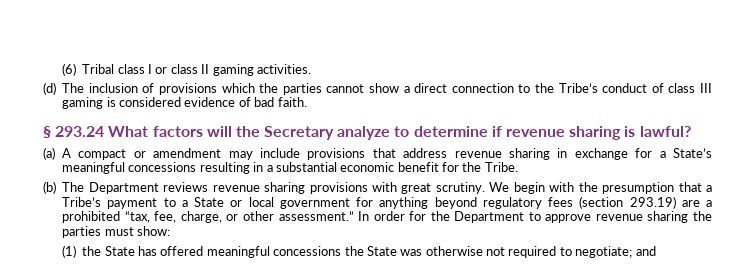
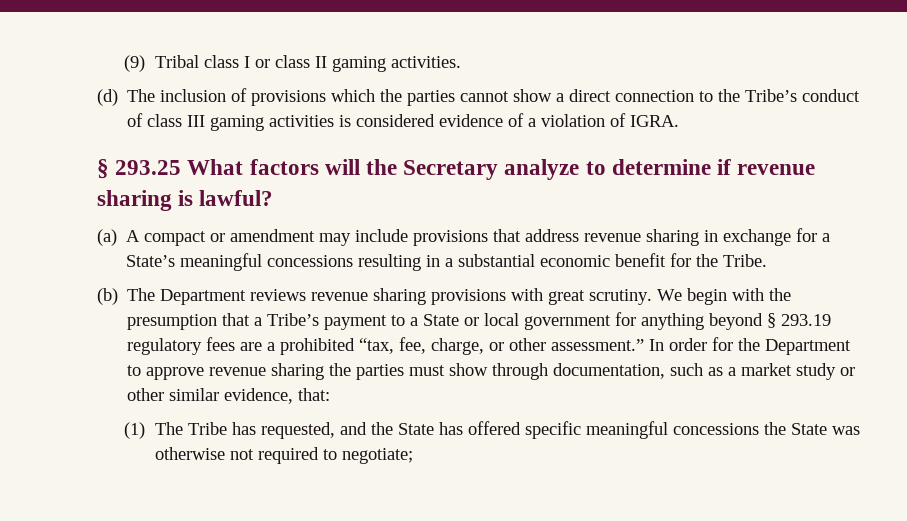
[62,63,77,76] (6) -> [124,55,146,72] (9)
(104, 103) none -> [269,115,335,127] activities
[254,97,307,107] [43,126,105,138] bad faith. // § 293.24 -> [528,113,680,127] [97,159,182,179] a violation of IGRA. // § 293.25
[482,196,676,209] regulatory fees (section 293.19) -> [767,313,832,328] [127,337,236,355] § 293.19 regulatory fees
[137,226,170,236] [62,245,77,258] show: // (1) -> [449,363,856,380] [127,388,331,404] [124,422,367,439] show through documentation, such as a market study or other similar evidence, that: // (1) The Tribe has requested, and
(204, 251) none -> [524,421,581,439] specific
[635,246,656,256] and -> (413, 456) none

